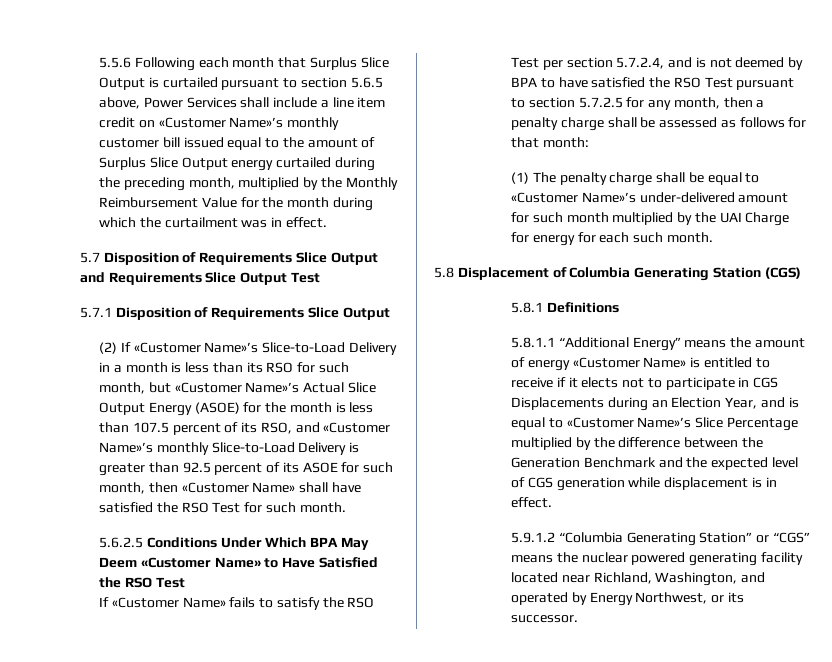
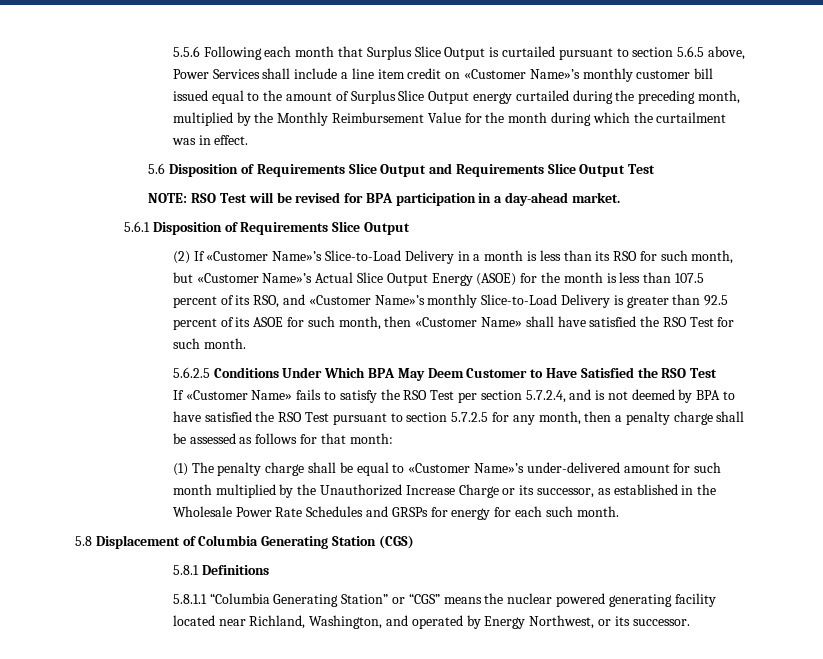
[79,252,100,263] 5.7 -> [148,163,166,174] 5.6
[79,307,112,318] 5.7.1 -> [148,192,620,206] [123,221,150,232] NOTE: RSO Test will be revised for BPA participation in a day-ahead market. // 5.6.1
[140,557,261,568] «Customer Name» -> [466,368,528,378] Customer
[719,212,790,226] UAI Charge -> [320,484,717,498] [172,506,428,517] Unauthorized Increase Charge or its successor, as established in the Wholesale Power Rate Schedules and GRSPs
[558,337,805,351] [511,357,770,371] [511,377,779,390] [511,397,799,411] [511,417,798,431] [511,437,763,450] [511,457,798,470] [511,477,777,491] [511,497,553,508] [511,532,556,543] “Additional Energy” means the amount of energy «Customer Name» is entitled to receive if it elects not to participate in CGS Displacements during an Election Year, and is equal to «Customer Name»’s Slice Percentage multiplied by the difference between the Generation Benchmark and the expected level of CGS generation while displacement is in effect. // 5.9.1.2 -> (207, 599) none

